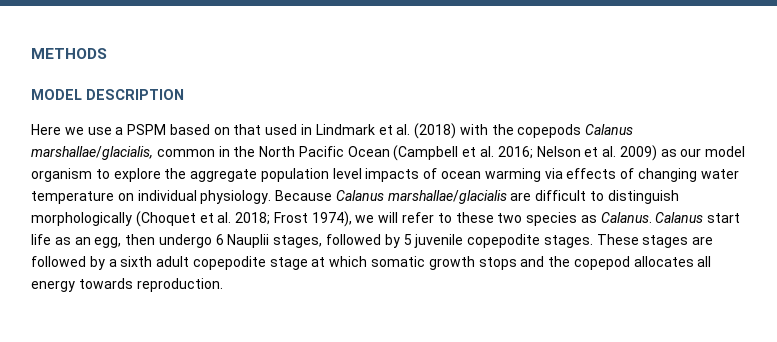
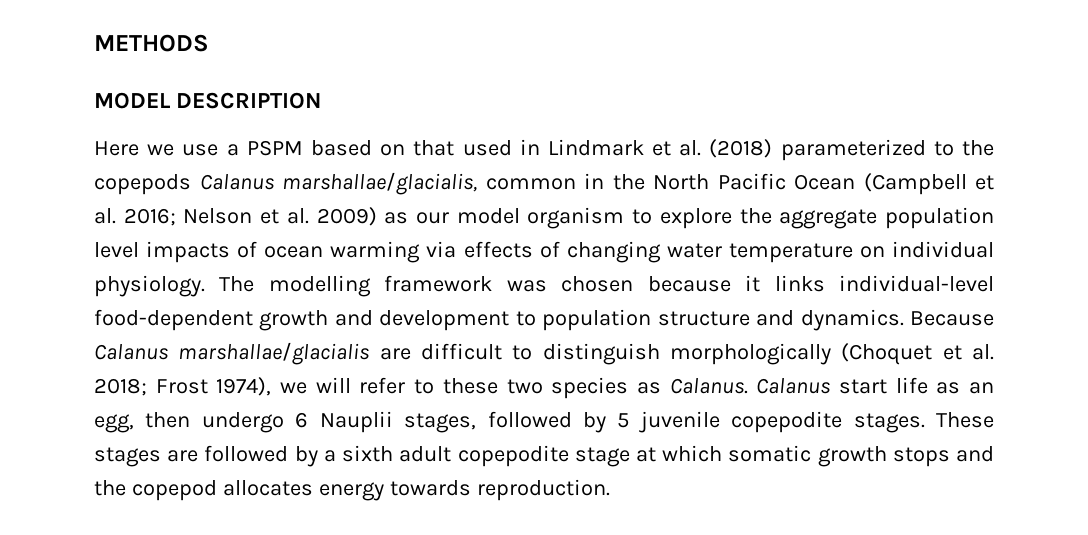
[459,124,488,135] with -> [780,139,954,161] parameterized to
(272, 197) none -> [219,275,995,297] [94,309,904,331] The modelling framework was chosen because it links individual-level food-dependent growth and development to population structure and dynamics.
[697,256,712,267] all -> (313, 488) none

